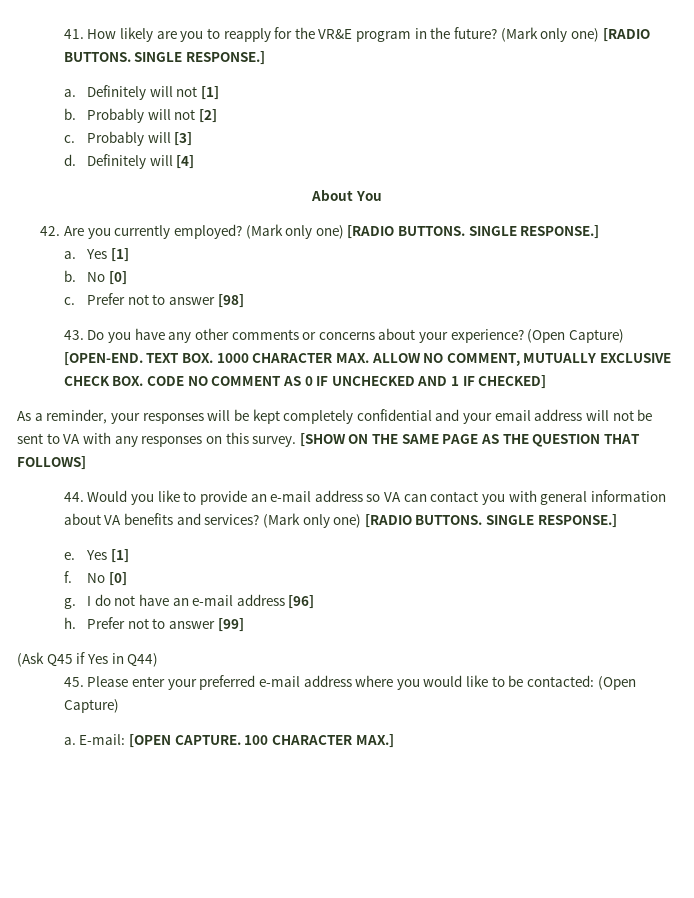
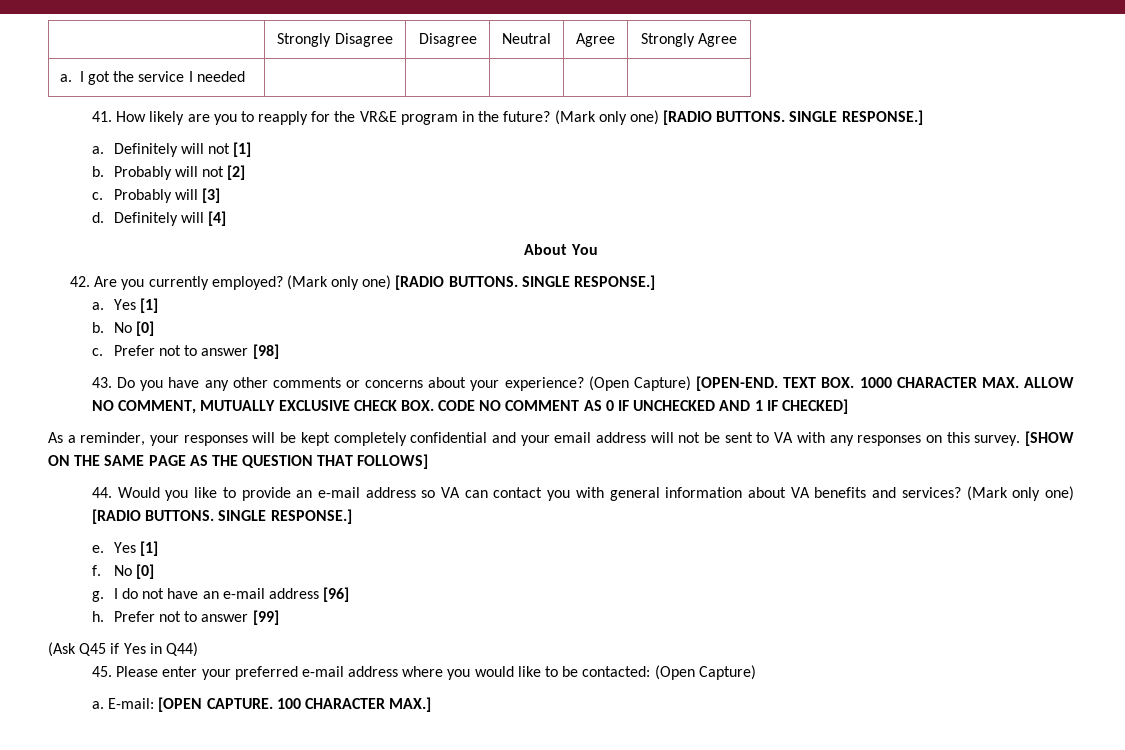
(63, 34) none -> [277,33,393,47] [418,33,477,47] [502,33,551,44] [576,33,615,47] [640,33,738,47] [60,71,245,85] | Strongly Disagree | Disagree | Neutral | Agree | Strongly Agree // a. I got the service I needed | | | | | //

